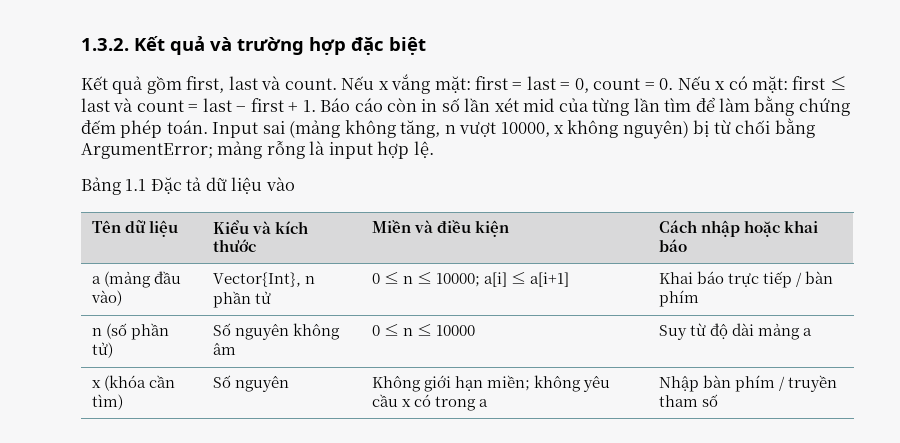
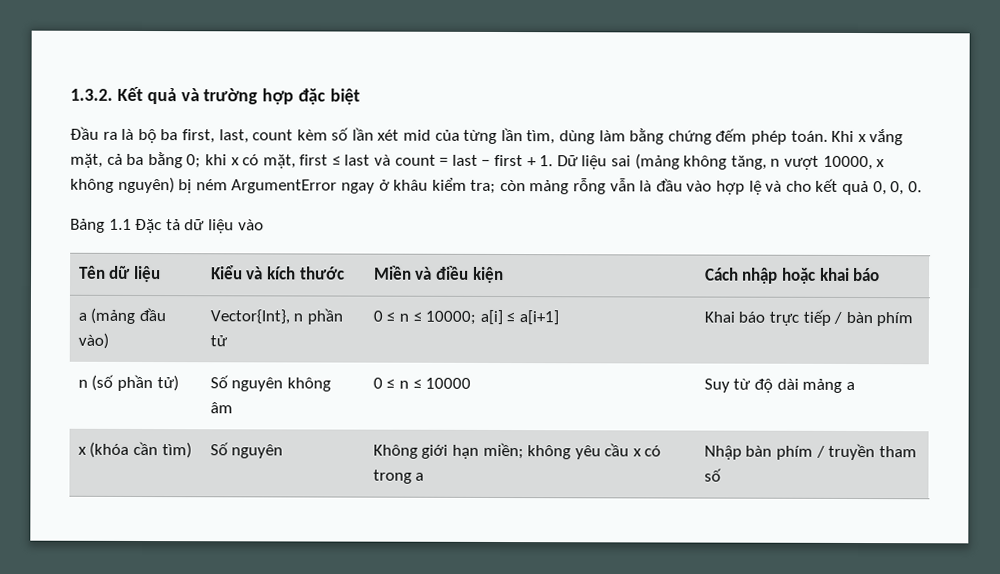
[81,74,789,94] Kết quả gồm first, last và count. Nếu x vắng mặt: first = last = 0, count = 0. Nếu x có mặt: -> [70,126,904,146] [70,152,296,169] Đầu ra là bộ ba first, last, count kèm số lần xét mid của từng lần tìm, dùng làm bằng chứng đếm phép toán. Khi x vắng mặt, cả ba bằng 0; khi x có mặt,
[320,96,850,116] [81,120,259,138] Báo cáo còn in số lần xét mid của từng lần tìm để làm bằng chứng đếm phép toán. Input -> [556,155,608,170] Dữ liệu
[713,118,815,138] [81,141,434,159] từ chối bằng ArgumentError; mảng rỗng là input hợp lệ. -> [195,177,922,196] ném ArgumentError ngay ở khâu kiểm tra; còn mảng rỗng vẫn là đầu vào hợp lệ và cho kết quả 0, 0, 0.

